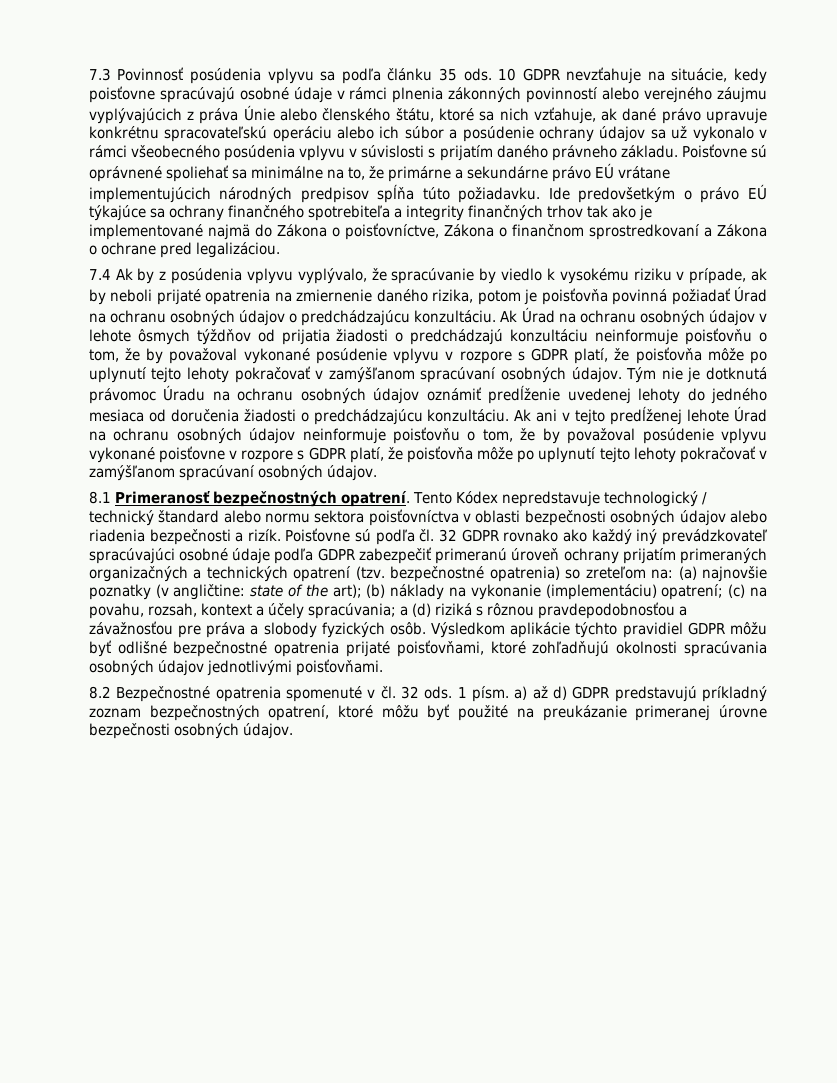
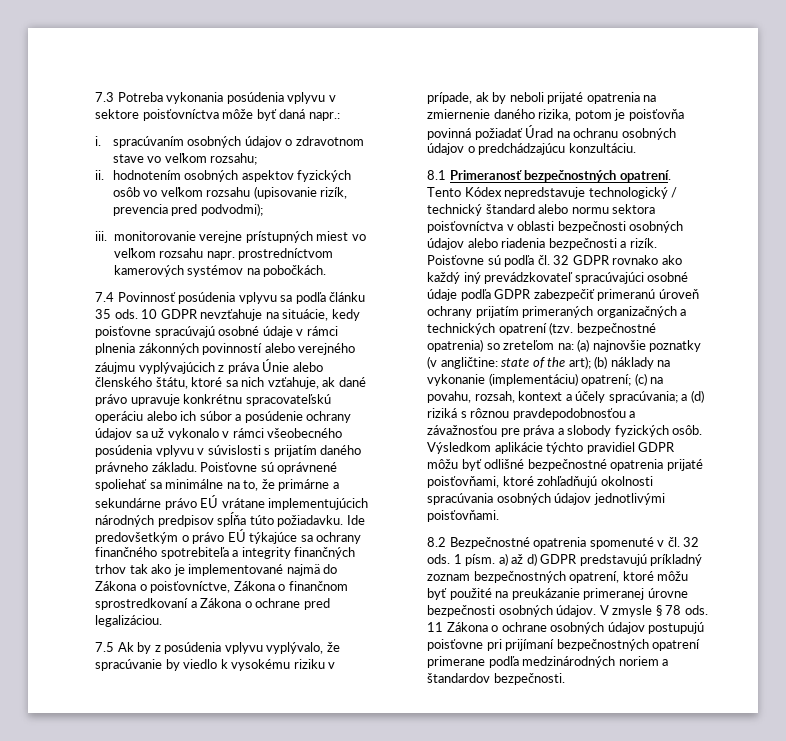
(111, 74) none -> [117,92,336,104] [95,109,340,121] [95,136,364,148] [112,153,258,165] [95,170,352,182] [112,186,348,199] [112,203,263,216] [95,231,366,243] [113,248,334,260] [113,265,327,277] [95,292,115,302] Potreba vykonania posúdenia vplyvu v sektore poisťovníctva môže byť daná napr.: // i. spracúvaním osobných údajov o zdravotnom stave vo veľkom rozsahu; // ii. hodnotením osobných aspektov fyzických osôb vo veľkom rozsahu (upisovanie rizík, prevencia pred podvodmi); // iii. monitorovanie verejne prístupných miest vo veľkom rozsahu napr. prostredníctvom kamerových systémov na pobočkách. // 7.4
[88,269,111,280] 7.4 -> [95,642,115,652] 7.5
[500,307,768,326] [88,328,767,345] [88,347,767,364] [88,366,767,383] [88,385,767,404] [88,406,768,425] [88,427,767,444] [88,446,767,463] [88,465,377,481] Ak Úrad na ochranu osobných údajov v lehote ôsmych týždňov od prijatia žiadosti o predchádzajú konzultáciu neinformuje poisťovňu o tom, že by považoval vykonané posúdenie vplyvu v rozpore s GDPR platí, že poisťovňa môže po uplynutí tejto lehoty pokračovať v zamýšľanom spracúvaní osobných údajov. Tým nie je dotknutá právomoc Úradu na ochranu osobných údajov oznámiť predĺženie uvedenej lehoty do jedného mesiaca od doručenia žiadosti o predchádzajúcu konzultáciu. Ak ani v tejto predĺženej lehote Úrad na ochranu osobných údajov neinformuje poisťovňu o tom, že by považoval posúdenie vplyvu vykonané poisťovne v rozpore s GDPR platí, že poisťovňa môže po uplynutí tejto lehoty pokračovať v zamýšľanom spracúvaní osobných údajov. -> (636, 148) none
(293, 731) none -> [599,605,708,617] [427,622,705,634] [427,639,701,651] [427,656,669,668] [427,673,565,685] V zmysle § 78 ods. 11 Zákona o ochrane osobných údajov postupujú poisťovne pri prijímaní bezpečnostných opatrení primerane podľa medzinárodných noriem a štandardov bezpečnosti.

